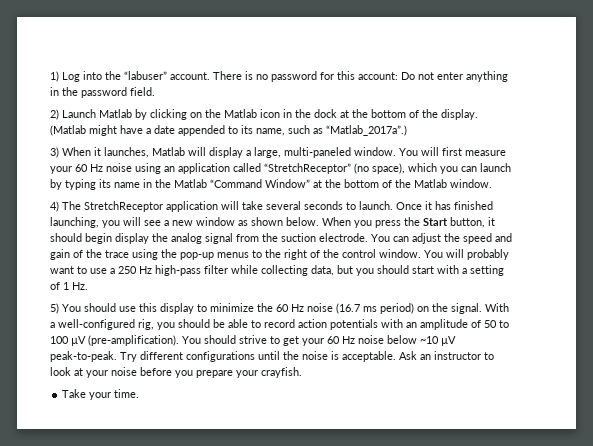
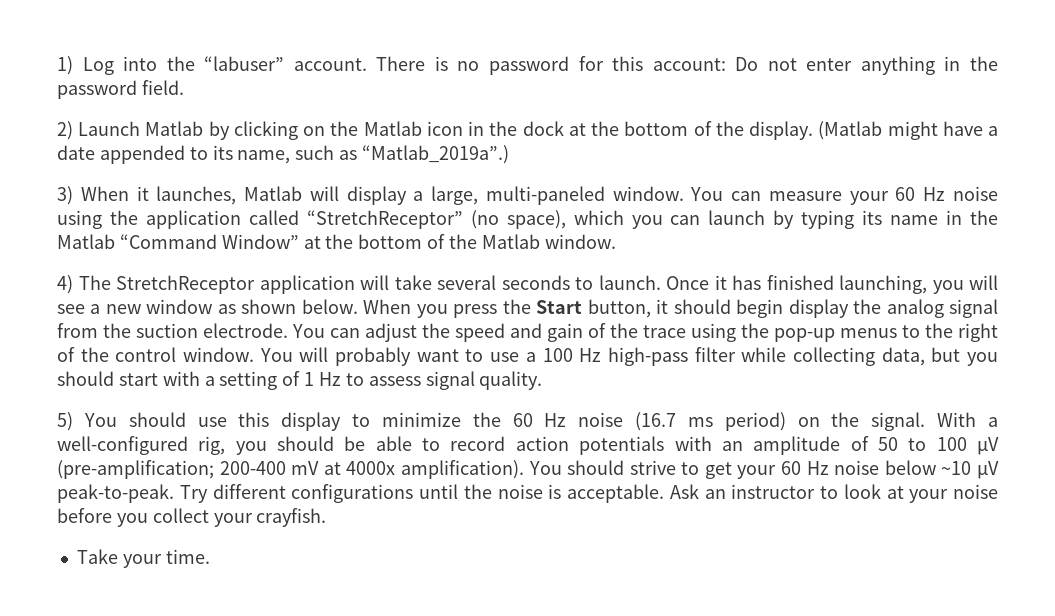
[326,125,407,136] “Matlab_2017a”.) -> [362,145,510,164] “Matlab_2019a”.)
[421,147,462,156] will first -> [731,191,762,201] can
[164,166,175,172] an -> [109,210,138,225] the
[118,266,137,274] 250 -> [542,348,573,362] 100
[72,282,88,290] Hz. -> [319,371,543,390] Hz to assess signal quality.
[88,335,179,346] (pre-amplification). -> [57,460,524,479] (pre-amplification; 200-400 mV at 4000x amplification).
[196,370,233,378] prepare -> [152,508,209,523] collect

